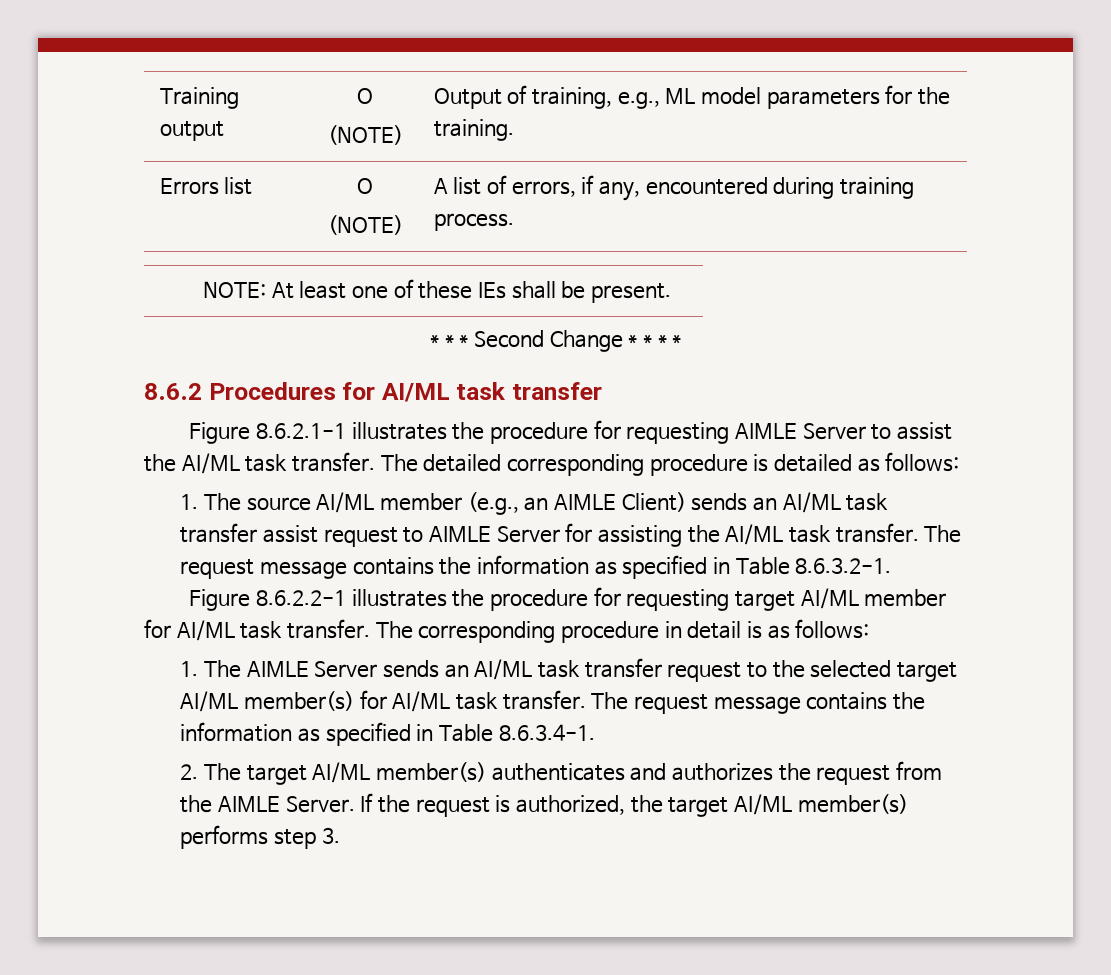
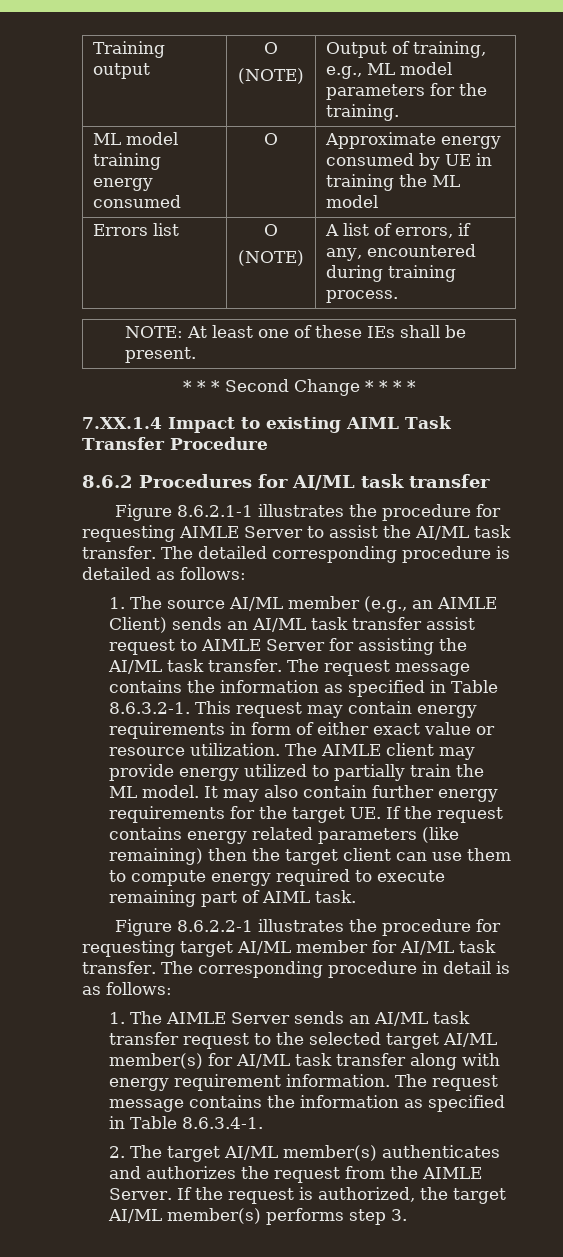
(514, 130) none -> [93,132,179,145] [93,153,162,170] [93,178,154,191] [93,195,182,208] [264,133,278,145] [325,132,502,149] [326,153,493,170] [326,174,461,191] [326,195,379,208] // ML model training energy consumed | O | Approximate energy consumed by UE in training the ML model
(682, 340) none -> [82,416,452,433] [82,437,268,450] // 7.XX.1.4 Impact to existing AIML Task Transfer Procedure
(892, 565) none -> [194,701,477,718] [108,722,495,739] [108,743,475,760] [108,764,484,781] [108,785,498,802] [108,806,503,823] [108,827,459,844] [108,848,511,865] [108,869,445,886] [108,890,356,907] This request may contain energy requirements in form of either exact value or resource utilization. The AIMLE client may provide energy utilized to partially train the ML model. It may also contain further energy requirements for the target UE. If the request contains energy related parameters (like remaining) then the target client can use them to compute energy required to execute remaining part of AIML task.
[502,690,586,710] transfer. -> [335,1053,500,1070] [108,1074,390,1091] transfer along with energy requirement information.

